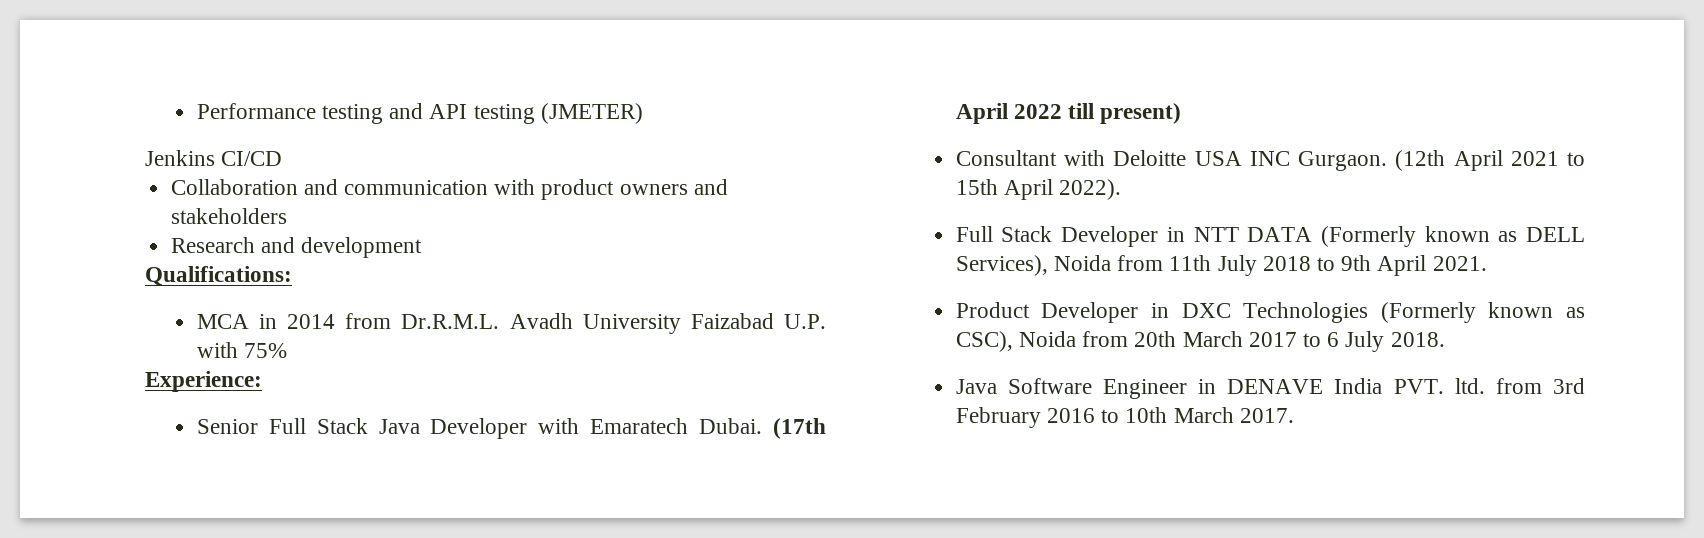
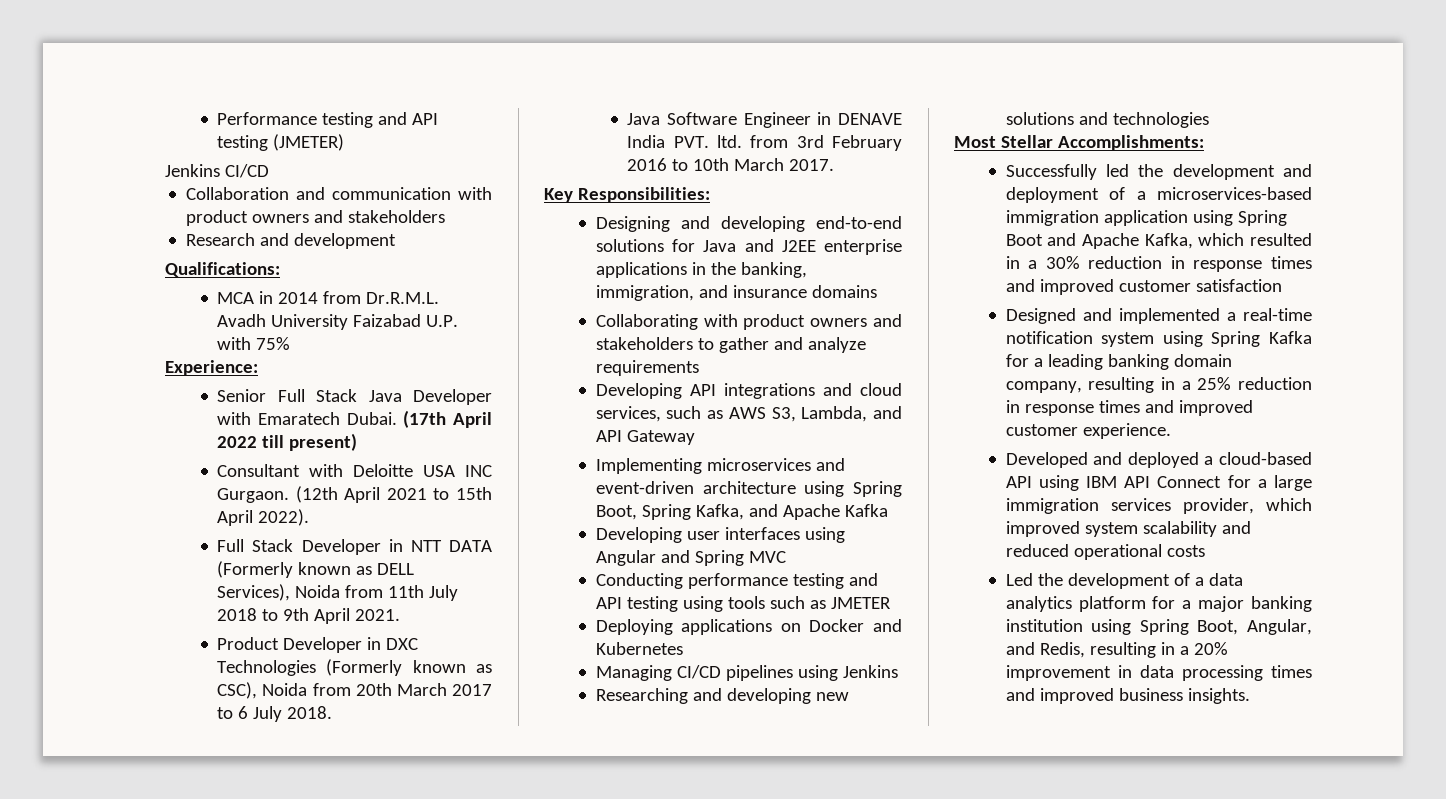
(1294, 415) none -> [544,187,710,203] [595,216,902,232] [595,239,902,255] [595,262,807,278] [595,285,877,301] [595,314,902,330] [595,337,866,353] [595,360,699,376] [595,383,902,399] [595,406,902,422] [595,430,695,445] [595,458,845,474] [595,481,902,497] [595,504,888,520] [595,527,845,543] [595,550,786,566] [595,573,878,589] [595,596,891,612] [595,619,902,635] [595,642,683,655] [595,665,898,681] [595,688,849,704] [1005,112,1209,128] [954,135,1204,151] [1005,164,1312,180] [1005,187,1312,203] [1005,210,1287,226] [1005,233,1312,249] [1005,256,1312,272] [1005,279,1282,295] [1005,308,1312,324] [1005,331,1312,347] [1005,354,1232,370] [1005,377,1312,393] [1005,400,1253,416] [1005,423,1171,439] [1005,452,1312,468] [1005,475,1312,491] [1005,498,1312,514] [1005,521,1251,537] [1005,544,1205,560] [1005,573,1243,589] [1005,596,1312,612] [1005,619,1312,635] [1005,642,1228,658] [1005,665,1312,681] [1005,688,1250,704] // Key Responsibilities: // Designing and developing end-to-end solutions for Java and J2EE enterprise applications in the banking, immigration, and insurance domains // Collaborating with product owners and stakeholders to gather and analyze requirements // Developing API integrations and cloud services, such as AWS S3, Lambda, and API Gateway // Implementing microservices and event-driven architecture using Spring Boot, Spring Kafka, and Apache Kafka // Developing user interfaces using Angular and Spring MVC // Conducting performance testing and API testing using tools such as JMETER // Deploying applications on Docker and Kubernetes // Managing CI/CD pipelines using Jenkins // Researching and developing new solutions and technologies // Most Stellar Accomplishments: // Successfully led the development and deployment of a microservices-based immigration application using Spring Boot and Apache Kafka, which resulted in a 30% reduction in response times and improved customer satisfaction // Designed and implemented a real-time notification system using Spring Kafka for a leading banking domain company, resulting in a 25% reduction in response times and improved customer experience. // Developed and deployed a cloud-based API using IBM API Connect for a large immigration services provider, which improved system scalability and reduced operational costs // Led the development of a data analytics platform for a major banking institution using Spring Boot, Angular, and Redis, resulting in a 20% improvement in data processing times and improved business insights.

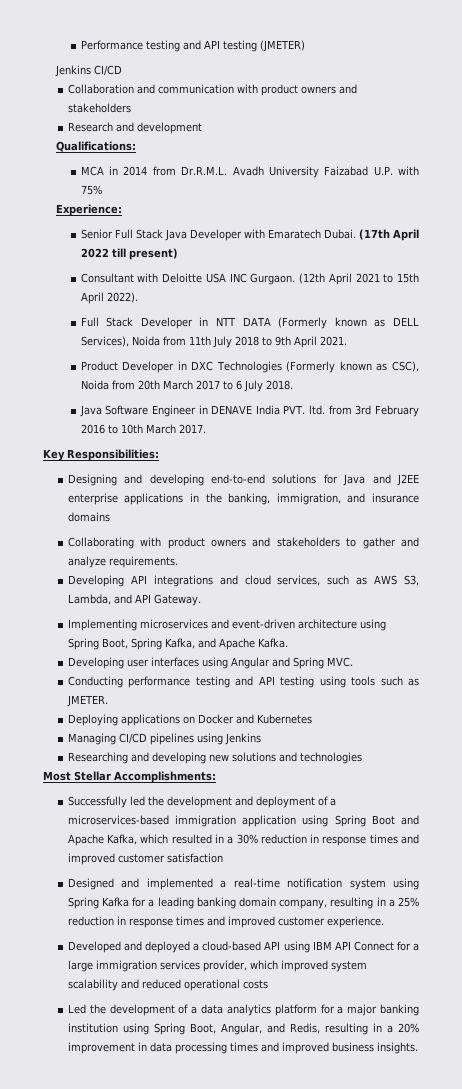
[595,360,699,376] requirements -> [108,556,178,568] requirements.
[626,430,695,445] Gateway -> [153,594,201,606] Gateway.
[844,504,888,517] Kafka -> [257,638,288,648] Kafka.
[748,551,786,563] MVC -> [326,657,353,667] MVC.
[830,597,891,609] JMETER -> [66,695,108,707] JMETER.

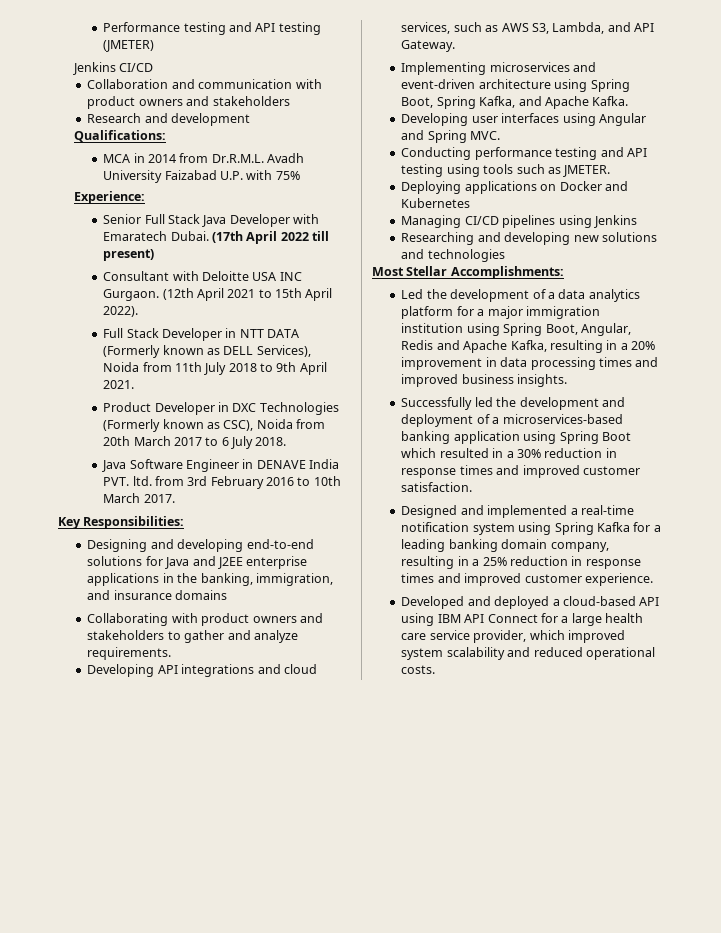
(216, 777) none -> [401,289,640,302] [401,306,600,319] [401,323,631,336] [401,340,656,353] [401,357,659,370] [401,374,568,387] // Led the development of a data analytics platform for a major immigration institution using Spring Boot, Angular, Redis and Apache Kafka, resulting in a 20% improvement in data processing times and improved business insights.
[175,815,237,827] immigration -> [401,431,451,444] banking
[401,815,419,825] [67,834,138,846] and Apache Kafka, -> (631, 436) none
[166,853,223,863] satisfaction -> [401,482,473,492] satisfaction.
[95,960,200,972] immigration services -> [605,613,644,623] [401,630,470,640] health care service
[242,980,268,989] [67,1004,419,1016] [67,1023,420,1035] [67,1042,418,1054] costs // Led the development of a data analytics platform for a major banking institution using Spring Boot, Angular, and Redis, resulting in a 20% improvement in data processing times and improved business insights. -> [401,665,436,674] costs.

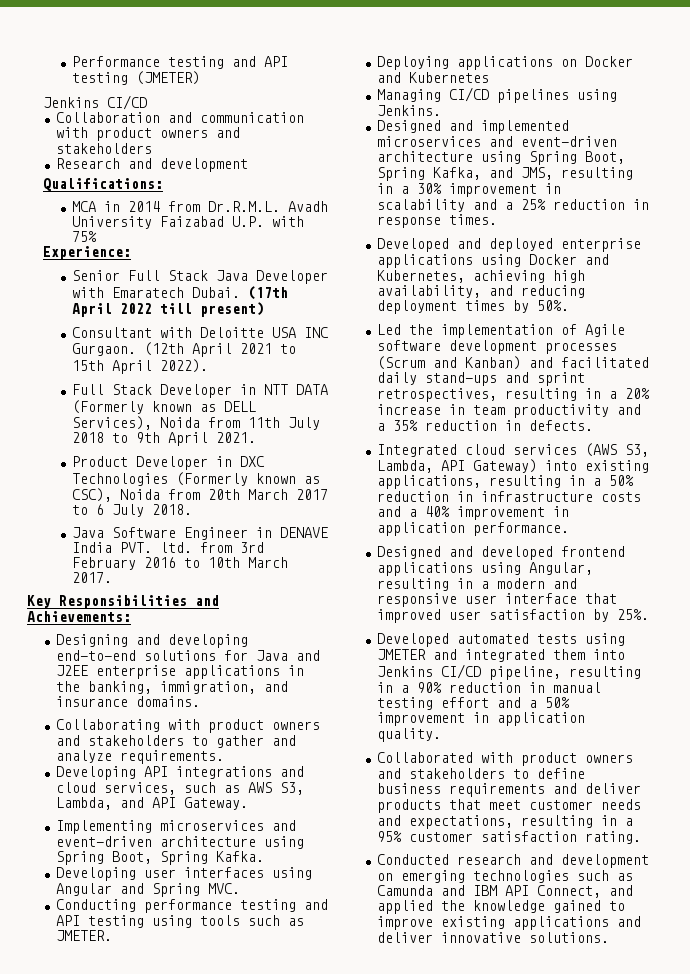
[83,516,185,529] Responsibilities: -> [59,595,219,609] [27,611,131,622] Responsibilities and Achievements:
[175,590,228,600] domains -> [135,696,200,707] domains.
[479,96,589,109] Kafka, and Apache -> (208, 858) none
[593,215,637,228] [401,232,657,245] [401,249,505,262] [372,266,564,279] [401,289,640,302] [401,306,600,319] [401,323,631,336] [401,340,656,353] [401,357,659,370] [401,374,568,387] [401,397,625,410] [401,414,623,427] [401,431,631,444] [401,448,617,458] [401,465,640,478] [401,482,473,492] [401,505,634,518] [401,522,661,535] [401,539,609,552] [401,556,641,569] [401,573,653,586] [401,596,660,609] [401,613,644,626] [401,630,625,643] [401,647,655,660] [401,665,436,674] Jenkins // Researching and developing new solutions and technologies // Most Stellar Accomplishments: // Led the development of a data analytics platform for a major immigration institution using Spring Boot, Angular, Redis and Apache Kafka, resulting in a 20% improvement in data processing times and improved business insights. // Successfully led the development and deployment of a microservices-based banking application using Spring Boot which resulted in a 30% reduction in response times and improved customer satisfaction. // Designed and implemented a real-time notification system using Spring Kafka for a leading banking domain company, resulting in a 25% reduction in response times and improved customer experience. // Developed and deployed a cloud-based API using IBM API Connect for a large health care service provider, which improved system scalability and reduced operational costs. -> [376,105,441,116] [376,120,569,134] [376,136,617,147] [376,151,625,165] [376,167,633,181] [376,183,561,197] [376,199,649,212] [376,214,497,228] [376,238,641,252] [376,254,609,268] [376,270,585,283] [376,285,585,298] [376,300,569,314] [376,324,625,338] [376,340,617,354] [376,356,649,370] [376,372,585,386] [376,388,650,402] [376,404,641,418] [376,420,593,431] [376,443,649,457] [376,459,649,473] [376,475,634,489] [376,491,641,502] [376,506,569,520] [376,522,569,536] [376,546,625,560] [376,562,593,576] [376,578,577,591] [376,593,617,607] [376,609,649,623] [376,633,625,647] [376,649,625,662] [376,664,641,680] [376,682,601,693] [376,697,570,710] [376,712,585,726] [376,728,441,742] [376,752,633,766] [376,768,585,779] [376,783,641,797] [376,799,641,813] [376,815,633,829] [376,831,641,844] [376,854,649,868] [376,870,633,883] [376,885,633,898] [376,900,625,914] [376,916,641,930] [376,932,609,943] Jenkins. // Designed and implemented microservices and event-driven architecture using Spring Boot, Spring Kafka, and JMS, resulting in a 30% improvement in scalability and a 25% reduction in response times. // Developed and deployed enterprise applications using Docker and Kubernetes, achieving high availability, and reducing deployment times by 50%. // Led the implementation of Agile software development processes (Scrum and Kanban) and facilitated daily stand-ups and sprint retrospectives, resulting in a 20% increase in team productivity and a 35% reduction in defects. // Integrated cloud services (AWS S3, Lambda, API Gateway) into existing applications, resulting in a 50% reduction in infrastructure costs and a 40% improvement in application performance. // Designed and developed frontend applications using Angular, resulting in a modern and responsive user interface that improved user satisfaction by 25%. // Developed automated tests using JMETER and integrated them into Jenkins CI/CD pipeline, resulting in a 90% reduction in manual testing effort and a 50% improvement in application quality. // Collaborated with product owners and stakeholders to define business requirements and deliver products that meet customer needs and expectations, resulting in a 95% customer satisfaction rating. // Conducted research and development on emerging technologies such as Camunda and IBM API Connect, and applied the knowledge gained to improve existing applications and deliver innovative solutions.

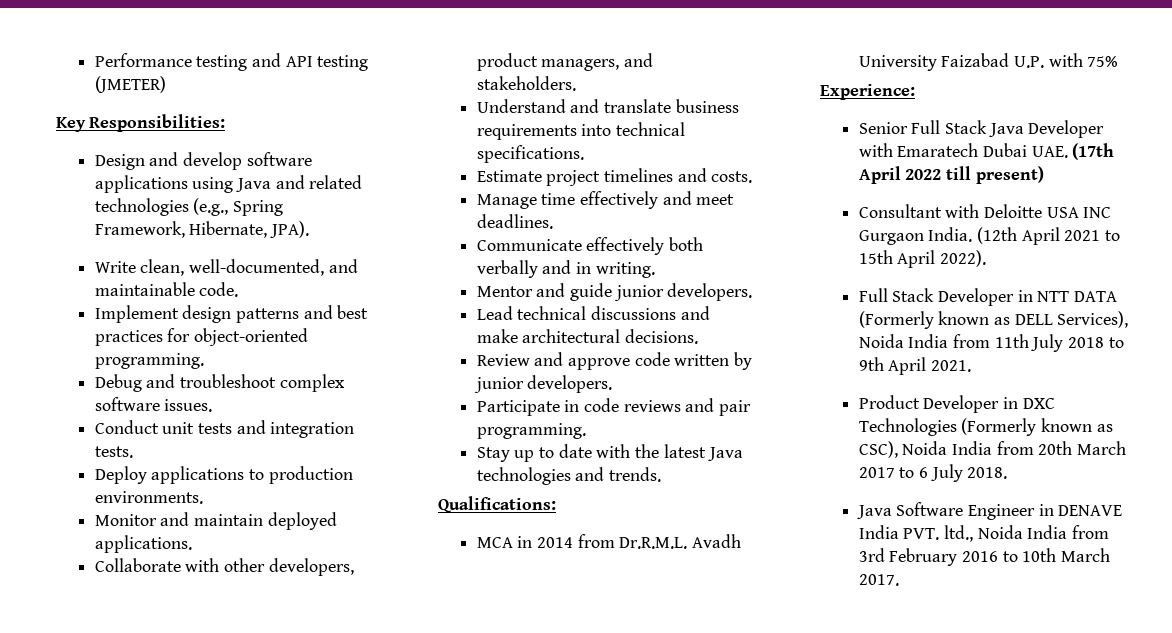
[42,95,147,110] [55,112,304,123] [55,127,240,141] [55,143,152,154] [55,158,248,172] Jenkins CI/CD // Collaboration and communication with product owners and stakeholders // Research and development -> [55,114,226,132] [94,152,312,170] [94,175,363,193] [94,198,283,216] [94,221,309,238] [94,259,358,276] [94,282,239,297] [94,305,369,323] [94,328,308,346] [94,353,204,369] [94,374,345,392] [94,397,213,412] [94,420,355,438] [94,446,133,458] [94,466,353,484] [94,491,203,504] [94,512,337,530] [94,535,192,553] [94,558,354,576] [476,53,653,71] [476,76,576,91] [476,99,739,113] [476,122,685,140] [476,145,584,163] [476,168,753,186] [476,191,735,209] [476,214,553,229] [476,237,703,255] [476,260,655,278] [476,283,753,301] [476,306,710,320] [476,329,698,344] [476,352,753,370] [473,375,613,393] [476,398,752,416] [476,423,586,439] [476,444,743,462] [476,467,661,485] Key Responsibilities: // Design and develop software applications using Java and related technologies (e.g., Spring Framework, Hibernate, JPA). // Write clean, well-documented, and maintainable code. // Implement design patterns and best practices for object-oriented programming. // Debug and troubleshoot complex software issues. // Conduct unit tests and integration tests. // Deploy applications to production environments. // Monitor and maintain deployed applications. // Collaborate with other developers, product managers, and stakeholders. // Understand and translate business requirements into technical specifications. // Estimate project timelines and costs. // Manage time effectively and meet deadlines. // Communicate effectively both verbally and in writing. // Mentor and guide junior developers. // Lead technical discussions and make architectural decisions. // Review and approve code written by junior developers. // Participate in code reviews and pair programming. // Stay up to date with the latest Java technologies and trends.
[191,287,240,298] Dubai. -> [982,143,1068,158] Dubai UAE.
[71,343,136,356] Gurgaon. -> [858,227,973,245] Gurgaon India.
(200, 422) none -> [908,334,949,348] India
(160, 494) none -> [951,441,992,455] India
[159,542,192,553] ltd. -> [943,525,1068,542] ltd., Noida India
[27,595,219,609] [27,611,131,622] [55,634,248,648] [55,650,320,661] [55,665,304,679] [55,681,288,694] [55,696,200,707] [55,719,320,733] [55,735,296,748] [55,750,224,764] [55,766,304,780] [55,782,304,795] [55,797,248,810] [55,820,296,834] [55,836,304,849] [55,851,264,865] [55,867,312,881] [55,883,240,897] [55,899,328,913] [55,915,304,928] [55,930,112,941] [376,56,633,70] [376,72,489,83] [376,87,617,103] [376,105,441,116] [376,120,569,134] [376,136,617,147] [376,151,625,165] [376,167,633,181] [376,183,561,197] [376,199,649,212] [376,214,497,228] [376,238,641,252] [376,254,609,268] [376,270,585,283] [376,285,585,298] [376,300,569,314] [376,324,625,338] [376,340,617,354] [376,356,649,370] [376,372,585,386] [376,388,650,402] [376,404,641,418] [376,420,593,431] [376,443,649,457] [376,459,649,473] [376,475,634,489] [376,491,641,502] [376,506,569,520] [376,522,569,536] [376,546,625,560] [376,562,593,576] [376,578,577,591] [376,593,617,607] [376,609,649,623] [376,633,625,647] [376,649,625,662] [376,664,641,680] [376,682,601,693] [376,697,570,710] [376,712,585,726] [376,728,441,742] [376,752,633,766] [376,768,585,779] [376,783,641,797] [376,799,641,813] [376,815,633,829] [376,831,641,844] [376,854,649,868] [376,870,633,883] [376,885,633,898] [376,900,625,914] [376,916,641,930] [376,932,609,943] // Key Responsibilities and Achievements: // Designing and developing end-to-end solutions for Java and J2EE enterprise applications in the banking, immigration, and insurance domains. // Collaborating with product owners and stakeholders to gather and analyze requirements. // Developing API integrations and cloud services, such as AWS S3, Lambda, and API Gateway. // Implementing microservices and event-driven architecture using Spring Boot, Spring Kafka. // Developing user interfaces using Angular and Spring MVC. // Conducting performance testing and API testing using tools such as JMETER. // Deploying applications on Docker and Kubernetes // Managing CI/CD pipelines using Jenkins. // Designed and implemented microservices and event-driven architecture using Spring Boot, Spring Kafka, and JMS, resulting in a 30% improvement in scalability and a 25% reduction in response times. // Developed and deployed enterprise applications using Docker and Kubernetes, achieving high availability, and reducing deployment times by 50%. // Led the implementation of Agile software development processes (Scrum and Kanban) and facilitated daily stand-ups and sprint retrospectives, resulting in a 20% increase in team productivity and a 35% reduction in defects. // Integrated cloud services (AWS S3, Lambda, API Gateway) into existing applications, resulting in a 50% reduction in infrastructure costs and a 40% improvement in application performance. // Designed and developed frontend applications using Angular, resulting in a modern and responsive user interface that improved user satisfaction by 25%. // Developed automated tests using JMETER and integrated them into Jenkins CI/CD pipeline, resulting in a 90% reduction in manual testing effort and a 50% improvement in application quality. // Collaborated with product owners and stakeholders to define business requirements and deliver products that meet customer needs and expectations, resulting in a 95% customer satisfaction rating. // Conducted research and development on emerging technologies such as Camunda and IBM API Connect, and applied the knowledge gained to improve existing applications and deliver innovative solutions. -> (899, 580) none

